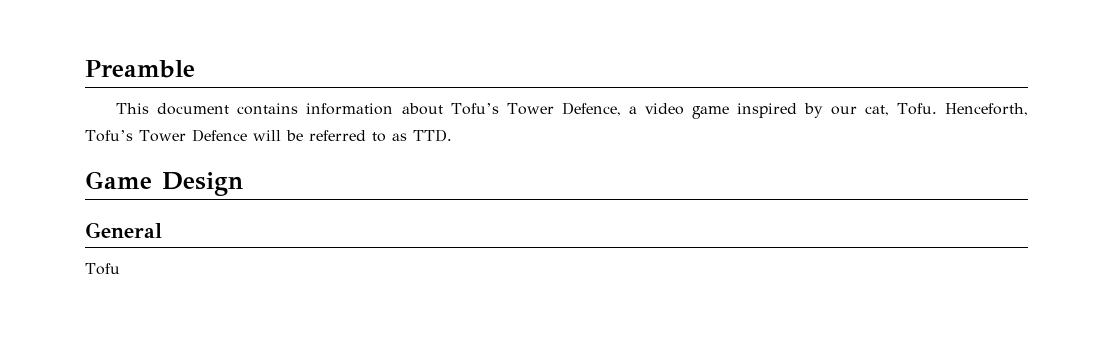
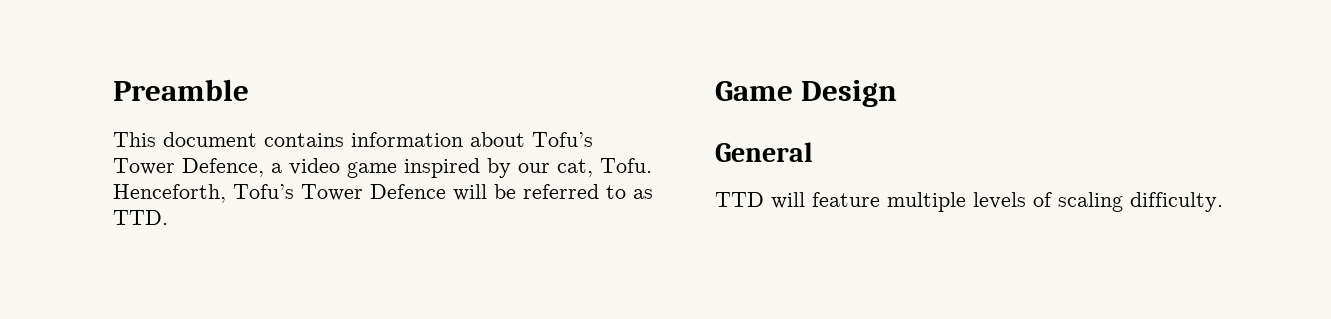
[85,263,120,275] Tofu -> [715,192,1223,212] TTD will feature multiple levels of scaling difficulty.

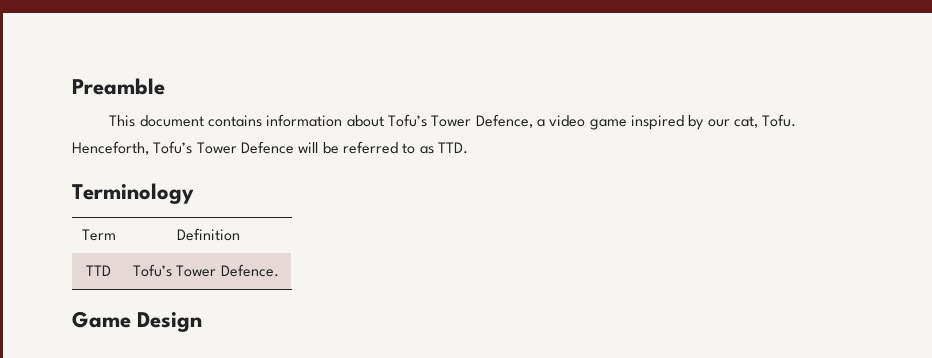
[715,80,898,107] [715,142,813,162] [715,192,1223,212] Game Design // General // TTD will feature multiple levels of scaling difficulty. -> [72,183,194,204] [81,229,116,241] [176,228,240,241] [86,265,111,276] [132,264,279,277] [72,311,203,332] Terminology // Term | Definition // TTD | Tofu’s Tower Defence. // Game Design

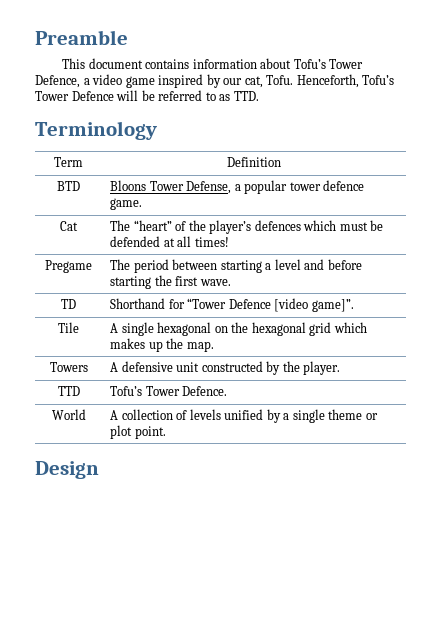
[86,265,111,276] [132,264,279,277] [72,311,131,328] TTD | Tofu’s Tower Defence. // Game -> [57,181,80,191] [110,180,365,194] [110,198,143,210] [60,221,78,231] [110,220,384,234] [110,236,229,247] [45,260,92,273] [110,259,362,273] [110,275,231,289] [61,299,76,309] [110,298,354,312] [58,322,79,333] [110,322,367,336] [110,338,214,352] [49,362,88,372] [110,361,341,375] [57,386,80,396] [110,386,228,396] [51,409,86,420] [110,409,378,423] [110,425,166,439] BTD | Bloons Tower Defense, a popular tower defence game. // Cat | The “heart” of the player’s defences which must be defended at all times! // Pregame | The period between starting a level and before starting the first wave. // TD | Shorthand for “Tower Defence [video game]”. // Tile | A single hexagonal on the hexagonal grid which makes up the map. // Towers | A defensive unit constructed by the player. // TTD | Tofu’s Tower Defence. // World | A collection of levels unified by a single theme or plot point. //

